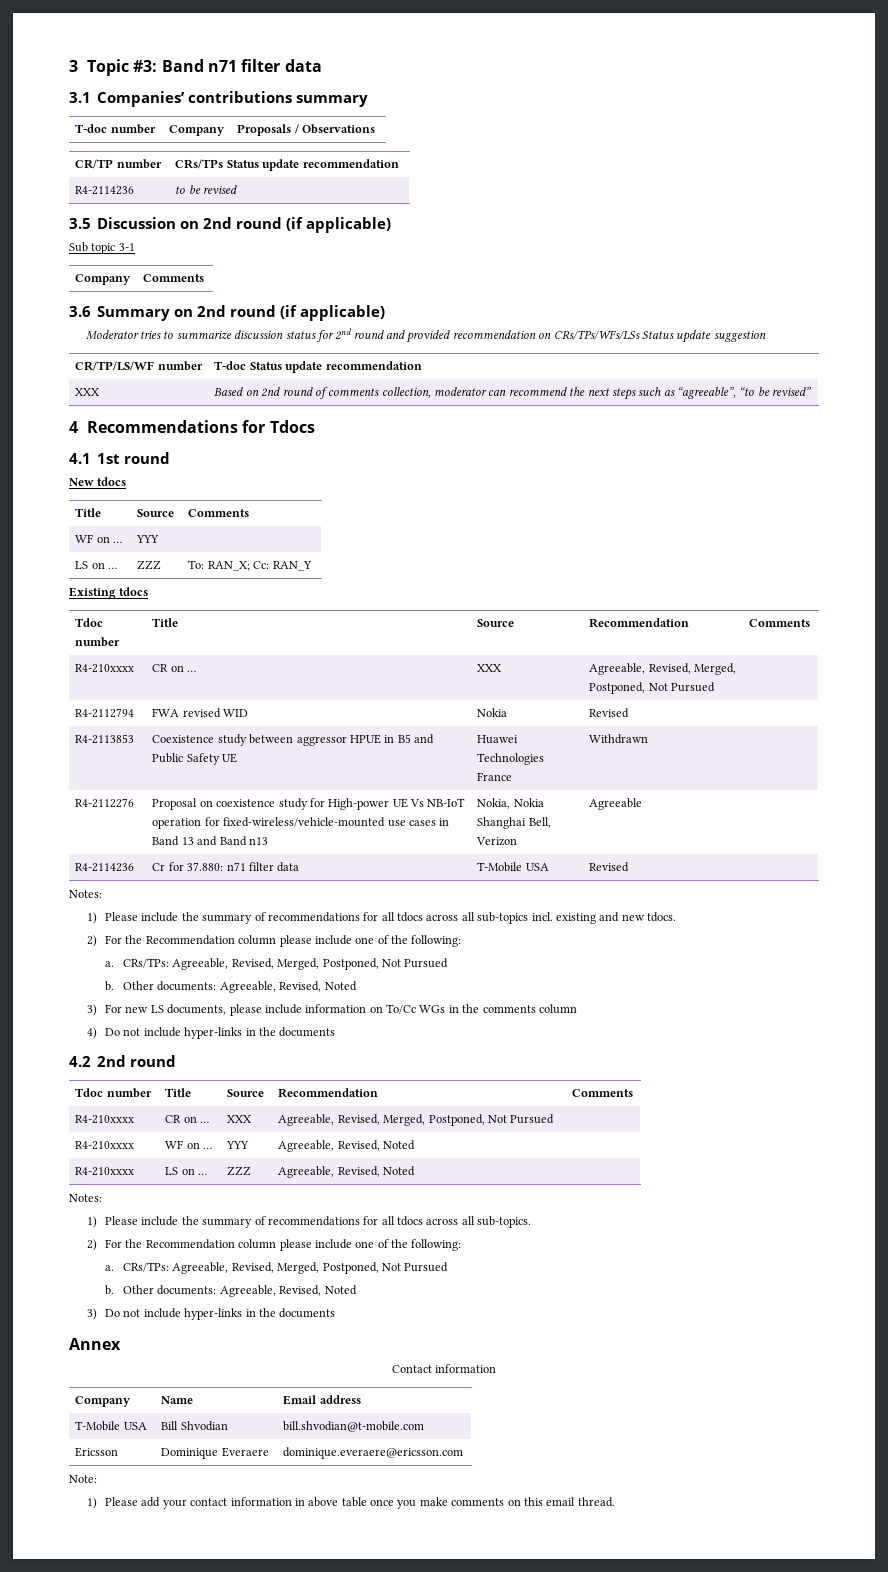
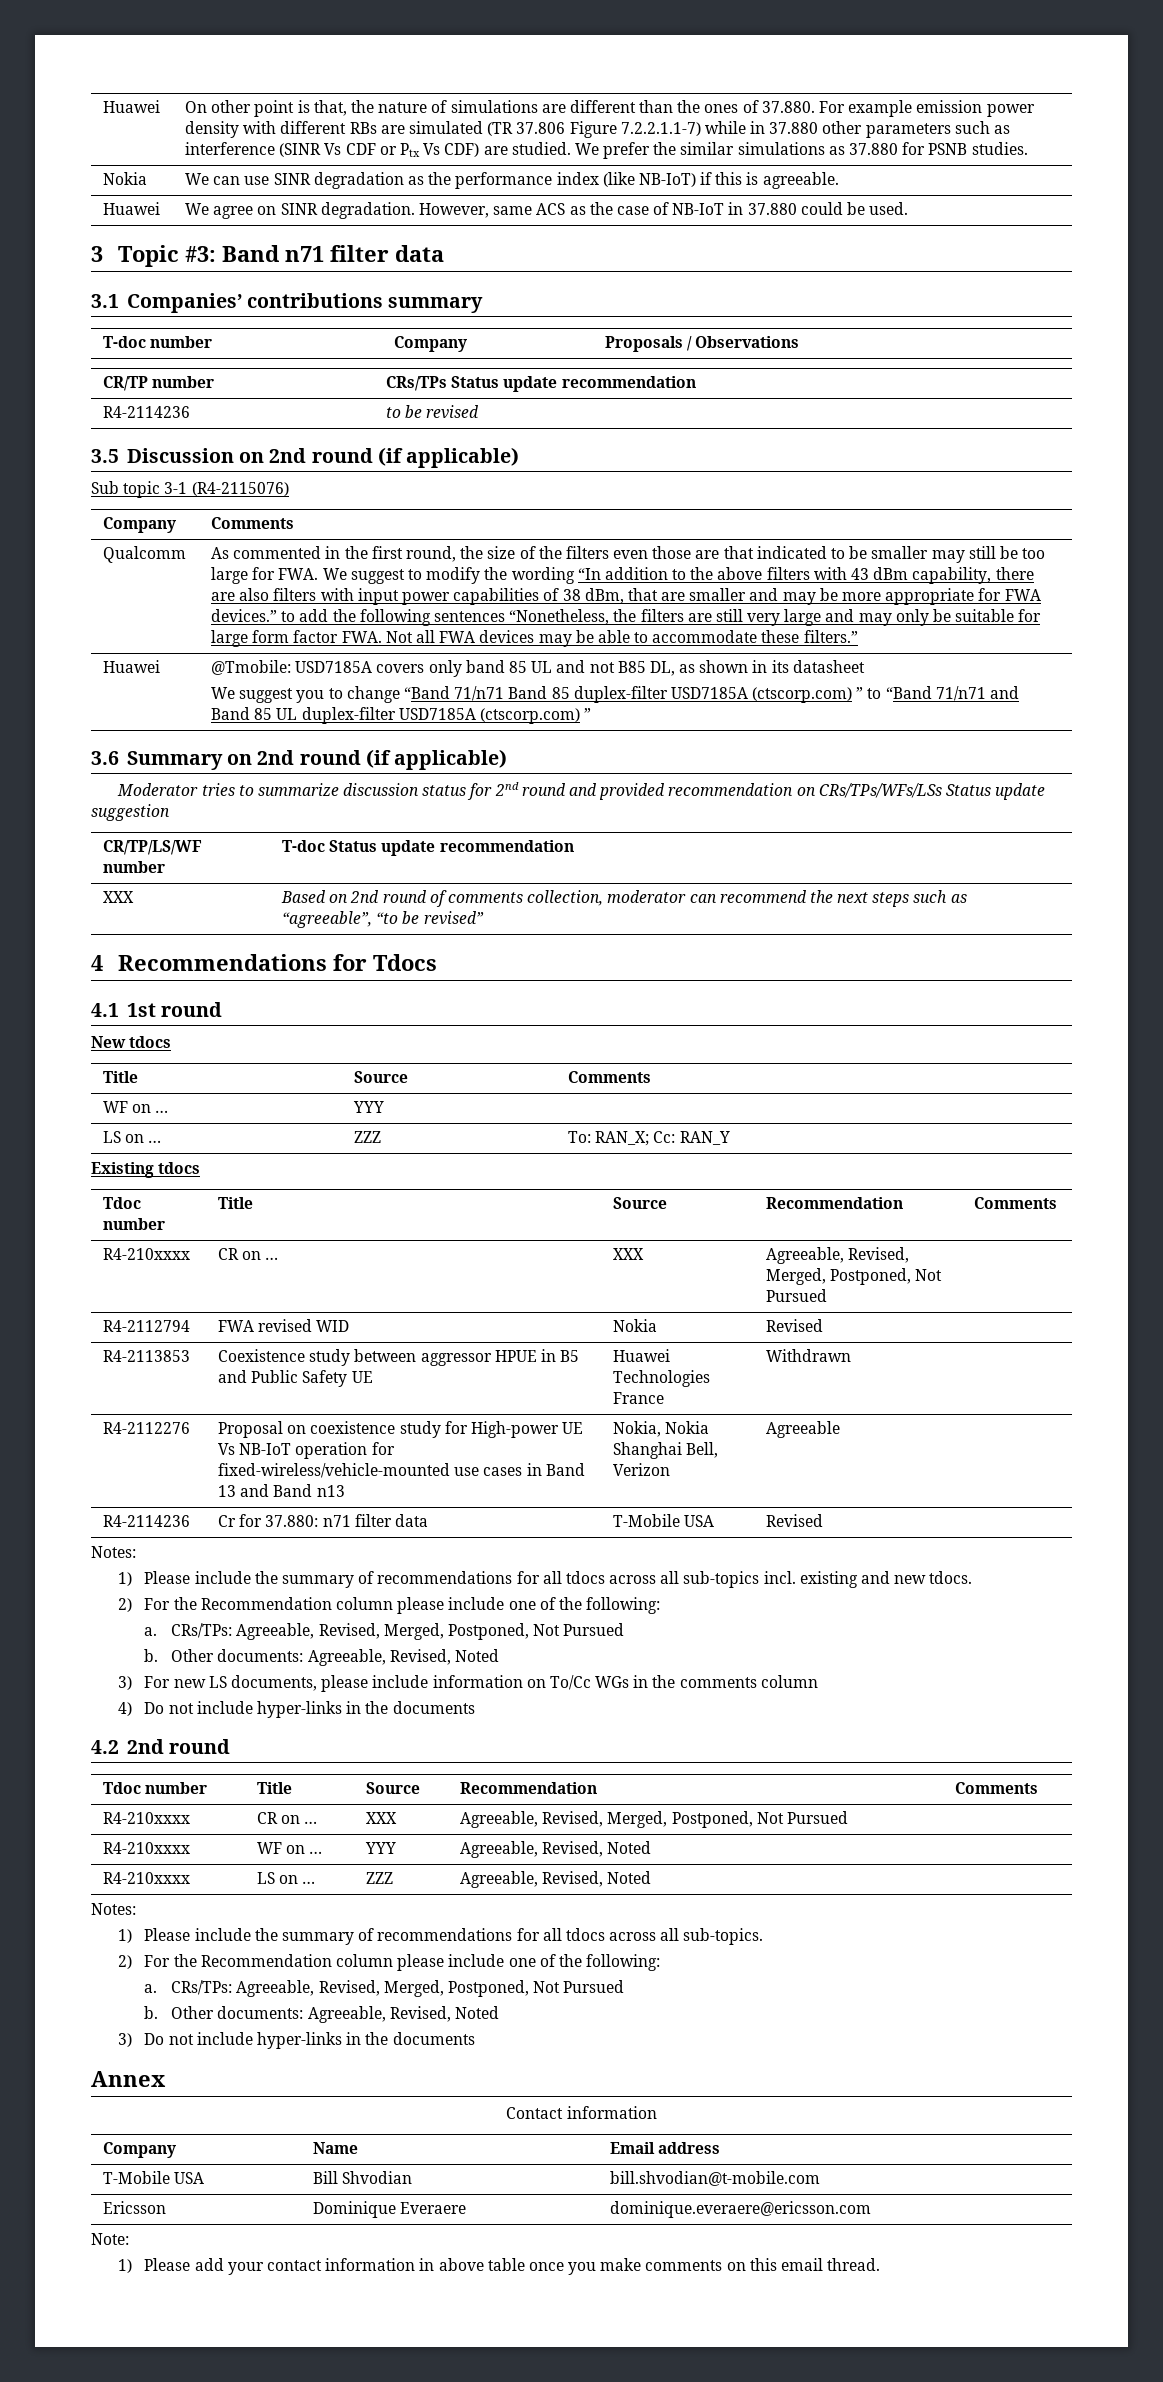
(69, 66) none -> [103,100,161,113] [185,100,1035,117] [185,121,1010,138] [185,142,1028,159] [103,172,148,185] [185,172,839,189] [103,202,161,215] [185,202,909,219] Huawei | On other point is that, the nature of simulations are different than the ones of 37.880. For example emission power density with different RBs are simulated (TR 37.806 Figure 7.2.2.1.1-7) while in 37.880 other parameters such as interference (SINR Vs CDF or Ptx Vs CDF) are studied. We prefer the similar simulations as 37.880 for PSNB studies. // Nokia | We can use SINR degradation as the performance index (like NB-IoT) if this is agreeable. // Huawei | We agree on SINR degradation. However, same ACS as the case of NB-IoT in 37.880 could be used. //
(135, 247) none -> [191,482,289,496] (R4-2115076)
(205, 278) none -> [103,546,187,563] [211,546,1046,563] [211,567,1034,584] [211,588,1041,605] [211,609,1042,626] [211,630,858,647] [103,660,161,673] [211,660,865,677] [211,686,1019,703] [211,707,592,724] // Qualcomm | As commented in the first round, the size of the filters even those are that indicated to be smaller may still be too large for FWA. We suggest to modify the wording “In addition to the above filters with 43 dBm capability, there are also filters with input power capabilities of 38 dBm, that are smaller and may be more appropriate for FWA devices.” to add the following sentences “Nonetheless, the filters are still very large and may only be suitable for large form factor FWA. Not all FWA devices may be able to accommodate these filters.” // Huawei | @Tmobile: USD7185A covers only band 85 UL and not B85 DL, as shown in its datasheet // We suggest you to change “Band 71/n71 Band 85 duplex-filter USD7185A (ctscorp.com) ” to “Band 71/n71 and Band 85 UL duplex-filter USD7185A (ctscorp.com) ”

